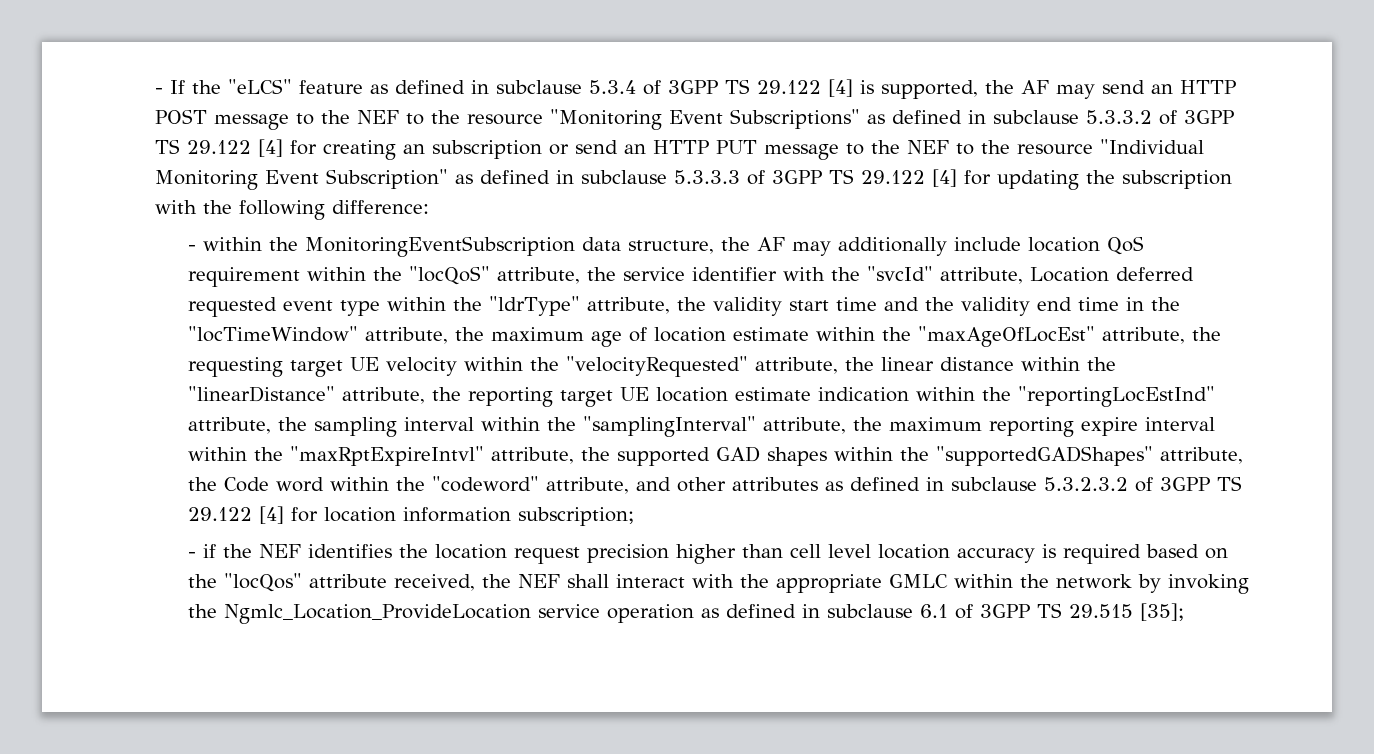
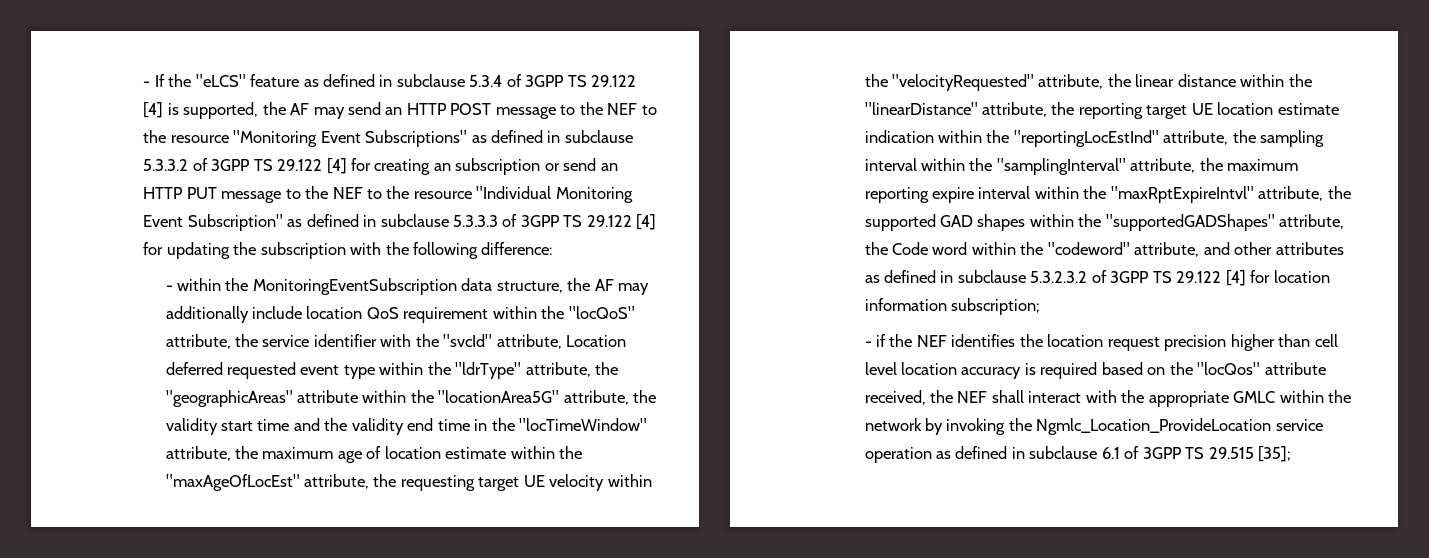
(706, 304) none -> [165,390,657,407] "geographicAreas" attribute within the "locationArea5G" attribute, the

